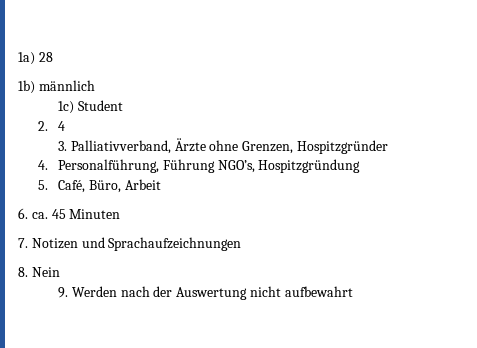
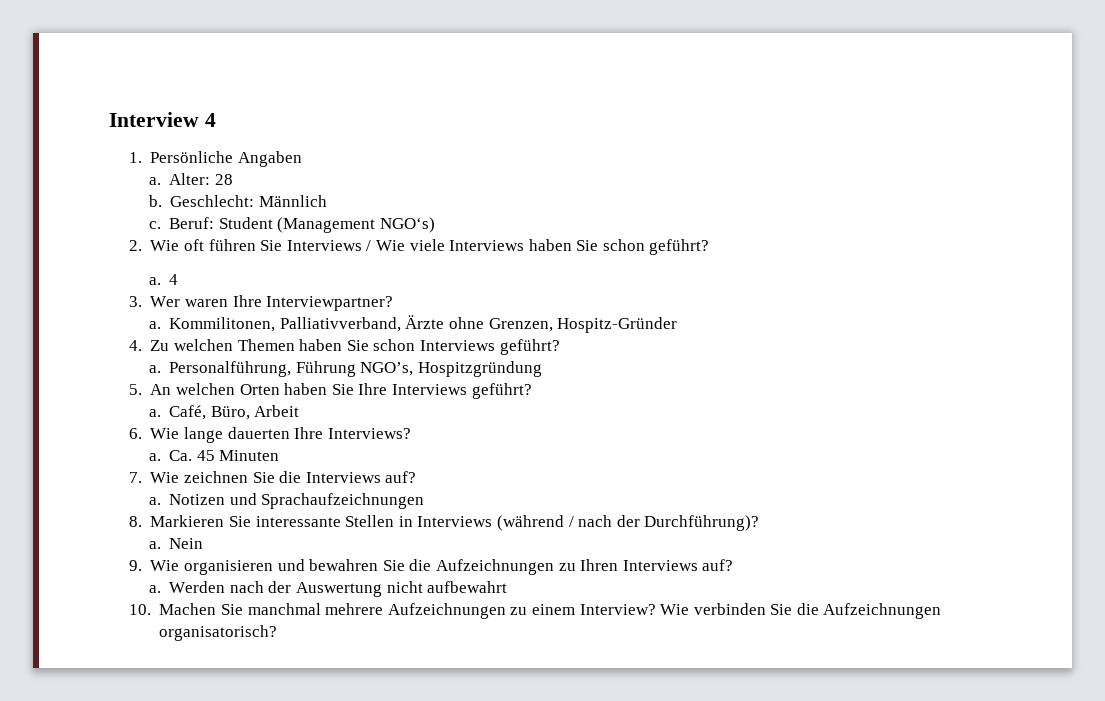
[18,52,53,65] [18,80,95,94] [58,101,75,114] 1a) 28 // 1b) männlich // 1c) -> [109,112,216,127] [128,151,302,167] [148,173,233,185] [148,195,327,207] [148,217,215,229] Interview 4 // 1. Persönliche Angaben // a. Alter: 28 // b. Geschlecht: Männlich // c. Beruf:
(123, 105) none -> [277,217,436,233] (Management NGO‘s)
[58,121,66,131] [58,141,68,151] 4 // 3. -> [150,239,710,255] [148,274,179,285] [128,295,394,311] [148,317,276,332] Wie oft führen Sie Interviews / Wie viele Interviews haben Sie schon geführt? // a. 4 // 3. Wer waren Ihre Interviewpartner? // a. Kommilitonen,
[296,140,388,154] Hospitzgründer -> [557,317,678,333] Hospitz-Gründer
(49, 165) none -> [150,339,560,355] [148,365,161,373] Zu welchen Themen haben Sie schon Interviews geführt? // a.
[58,179,161,193] [18,208,121,219] [18,237,242,251] [18,267,60,277] [58,287,69,298] Café, Büro, Arbeit // 6. ca. 45 Minuten // 7. Notizen und Sprachaufzeichnungen // 8. Nein // 9. -> [150,383,532,399] [148,405,300,420] [128,427,411,443] [148,450,280,461] [128,471,417,483] [148,493,425,509] [128,515,760,531] [148,538,204,549] [128,559,734,575] [148,585,161,593] An welchen Orten haben Sie Ihre Interviews geführt? // a. Café, Büro, Arbeit // 6. Wie lange dauerten Ihre Interviews? // a. Ca. 45 Minuten // 7. Wie zeichnen Sie die Interviews auf? // a. Notizen und Sprachaufzeichnungen // 8. Markieren Sie interessante Stellen in Interviews (während / nach der Durchführung)? // a. Nein // 9. Wie organisieren und bewahren Sie die Aufzeichnungen zu Ihren Interviews auf? // a.
(353, 291) none -> [128,603,942,619] [159,625,278,641] // 10. Machen Sie manchmal mehrere Aufzeichnungen zu einem Interview? Wie verbinden Sie die Aufzeichnungen organisatorisch?

